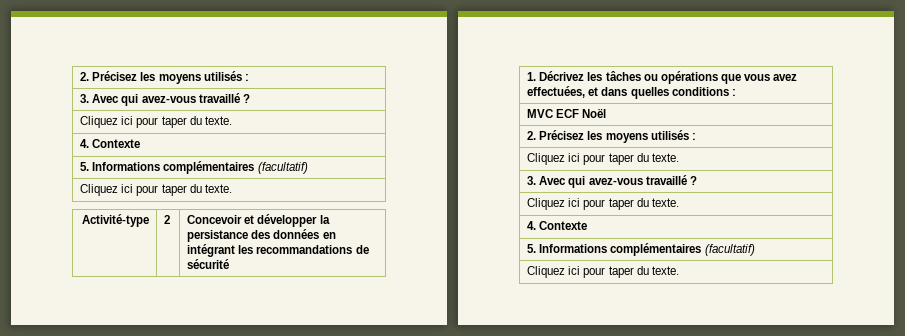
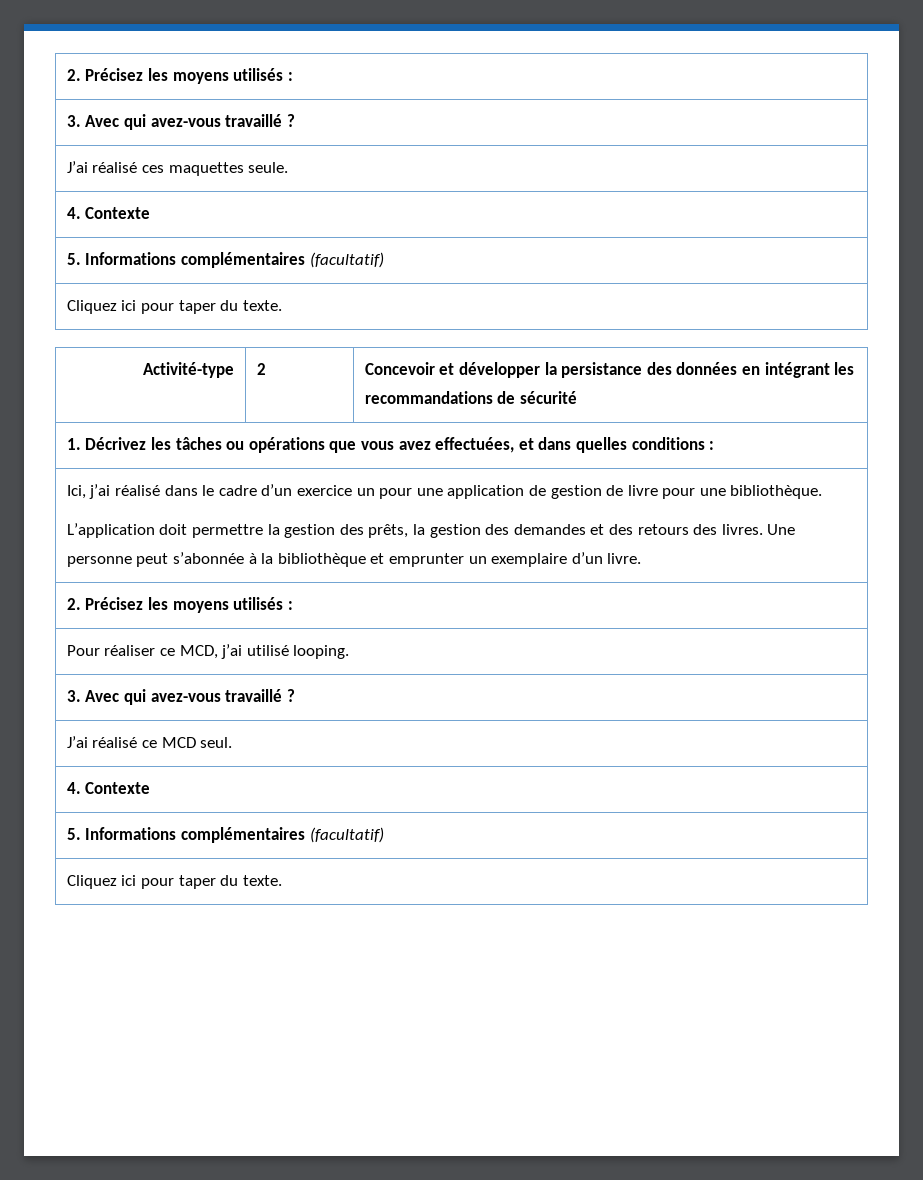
[80,116,232,128] Cliquez ici pour taper du texte. -> [66,161,289,176] J’ai réalisé ces maquettes seule.
[527,108,607,118] [527,130,696,143] [527,153,679,165] [527,175,697,188] [527,198,679,210] MVC ECF Noël // 2. Précisez les moyens utilisés : // Cliquez ici pour taper du texte. // 3. Avec qui avez-vous travaillé ? // Cliquez ici pour taper du texte. -> [66,484,823,499] [66,523,796,538] [66,552,642,567] [66,597,293,613] [66,644,350,659] [66,689,295,705] [66,736,233,748] Ici, j’ai réalisé dans le cadre d’un exercice un pour une application de gestion de livre pour une bibliothèque. // L’application doit permettre la gestion des prêts, la gestion des demandes et des retours des livres. Une personne peut s’abonnée à la bibliothèque et emprunter un exemplaire d’un livre. // 2. Précisez les moyens utilisés : // Pour réaliser ce MCD, j’ai utilisé looping. // 3. Avec qui avez-vous travaillé ? // J’ai réalisé ce MCD seul.

